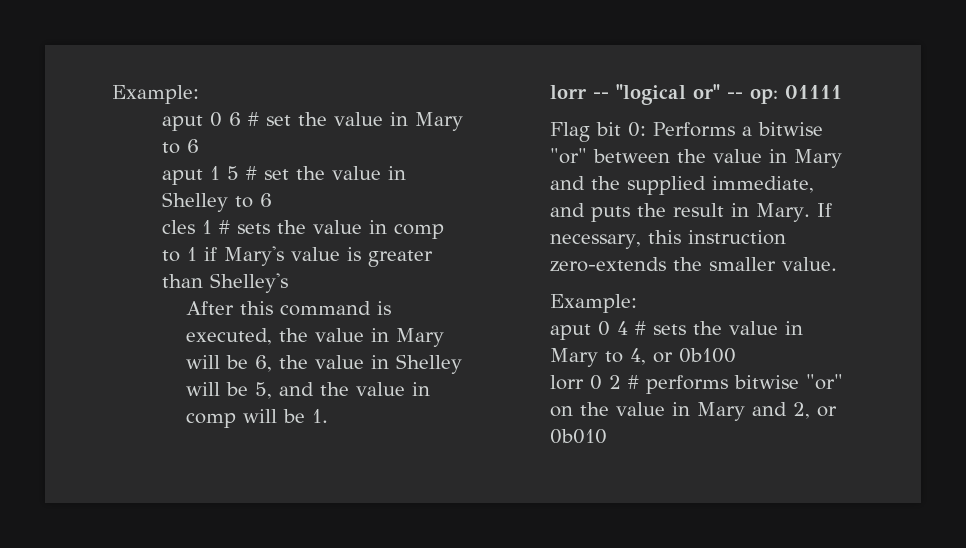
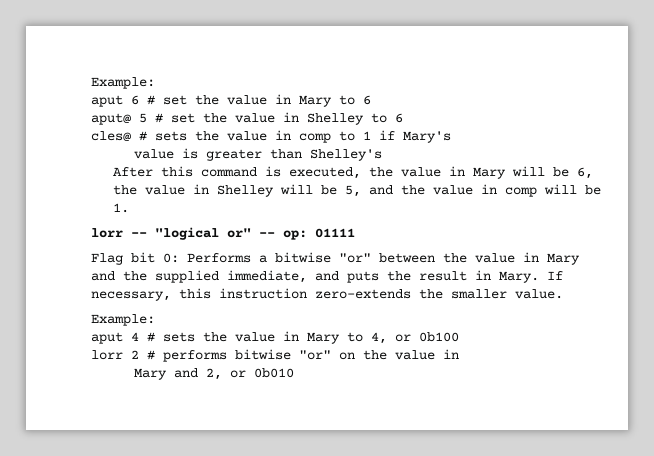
[112,85,199,104] [161,112,222,131] Example: // aput 0 -> [91,77,156,89] [91,95,124,107] Example: // aput
[161,166,220,185] aput 1 -> [91,113,132,125] aput@
[161,220,212,234] cles 1 -> [91,131,132,142] cles@
(284, 256) none -> (452, 137) //
[597,321,610,336] 0 -> (124, 338) none
[589,375,602,390] 0 -> (124, 355) none
(690, 409) none -> (460, 354) //

